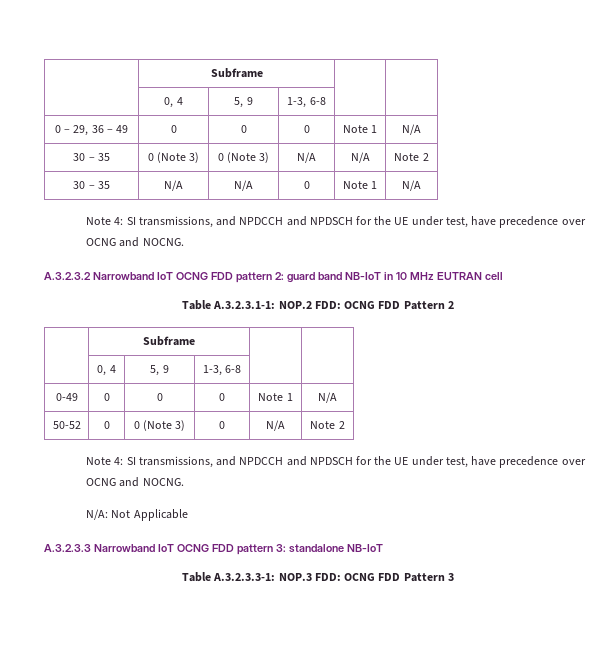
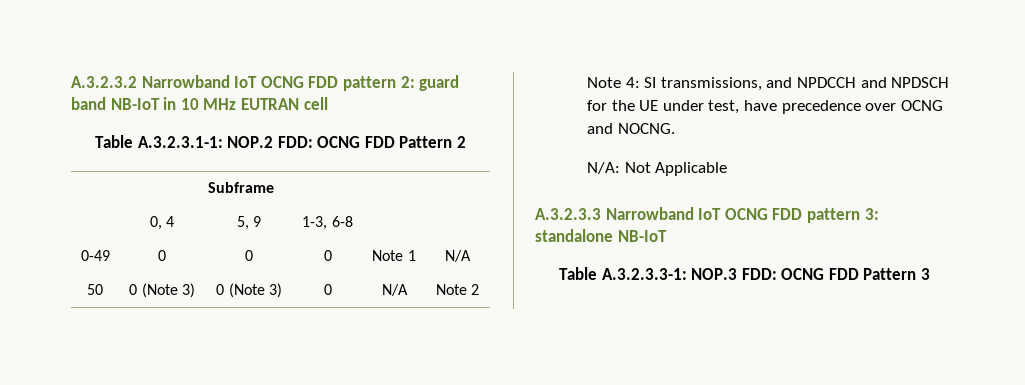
[210,68,263,78] [164,97,183,108] [234,97,253,108] [287,97,326,108] [54,125,129,136] [170,125,177,133] [240,125,247,133] [303,125,310,133] [342,125,378,133] [402,124,421,135] [73,153,110,161] [147,152,200,163] [217,152,270,163] [297,152,316,163] [350,152,370,163] [394,153,429,161] [73,181,110,189] [164,180,183,191] [234,180,253,191] [303,181,310,189] [342,181,378,189] [402,180,421,191] [86,216,586,228] [86,237,184,247] | Subframe | | // | 0, 4 | 5, 9 | 1-3, 6-8 | | // 0 – 29, 36 – 49 | 0 | 0 | 0 | Note 1 | N/A // 30 – 35 | 0 (Note 3) | 0 (Note 3) | N/A | N/A | Note 2 // 30 – 35 | N/A | N/A | 0 | Note 1 | N/A // Note 4: SI transmissions, and NPDCCH and NPDSCH for the UE under test, have precedence over OCNG and NOCNG. // -> (71, 82) none
[52,421,81,429] [103,421,110,429] 50-52 | 0 -> [87,284,103,295] [129,283,195,298] 50 | 0 (Note 3)

